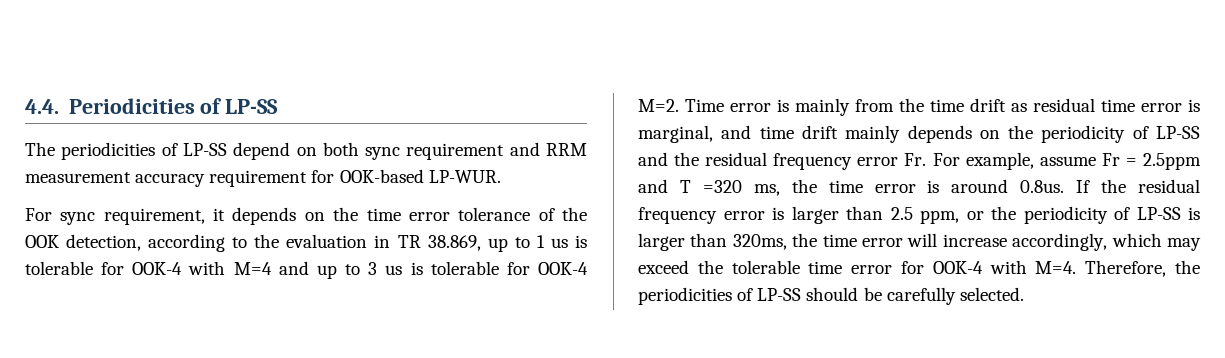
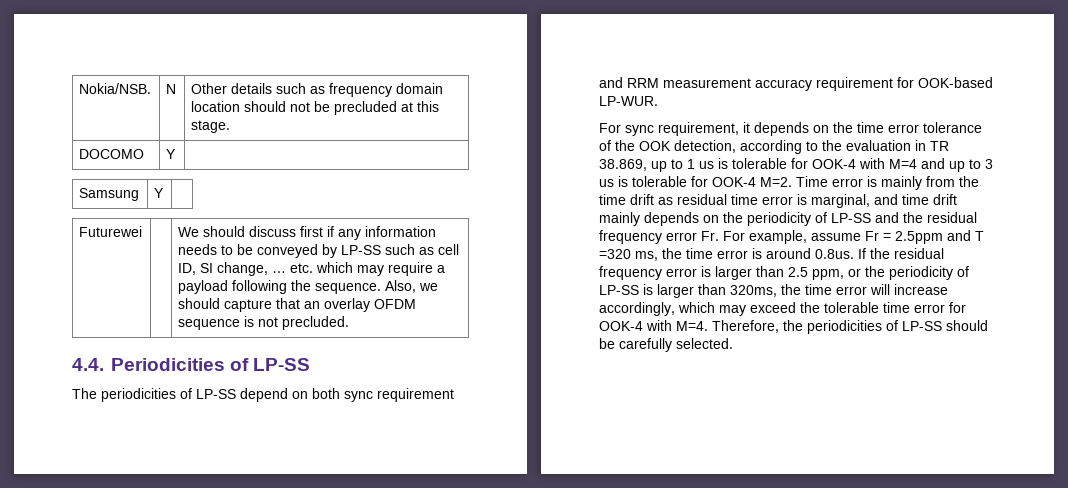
(25, 106) none -> [79,83,152,94] [166,84,177,94] [191,83,444,97] [191,101,440,115] [191,120,231,133] [79,149,145,159] [166,149,177,159] [79,188,140,201] [154,188,165,198] [79,226,143,237] [178,226,437,240] [178,244,460,258] [178,262,446,276] [178,280,439,294] [178,298,417,312] [178,316,350,330] Nokia/NSB. | N | Other details such as frequency domain location should not be precluded at this stage. // DOCOMO | Y | // Samsung | Y | // Futurewei | | We should discuss first if any information needs to be conveyed by LP-SS such as cell ID, SI change, … etc. which may require a payload following the sequence. Also, we should capture that an overlay OFDM sequence is not precluded. //

